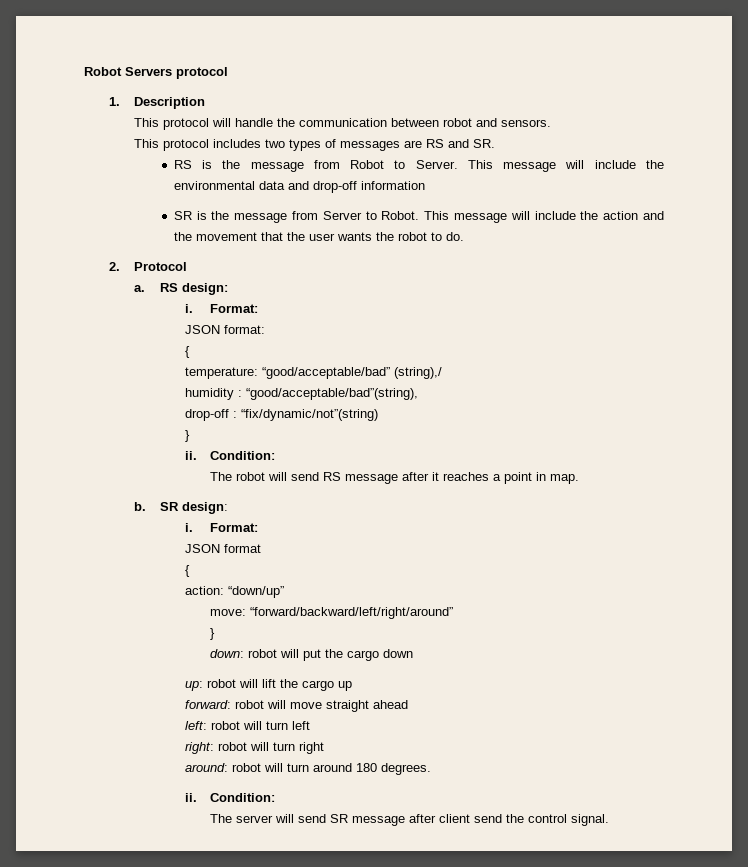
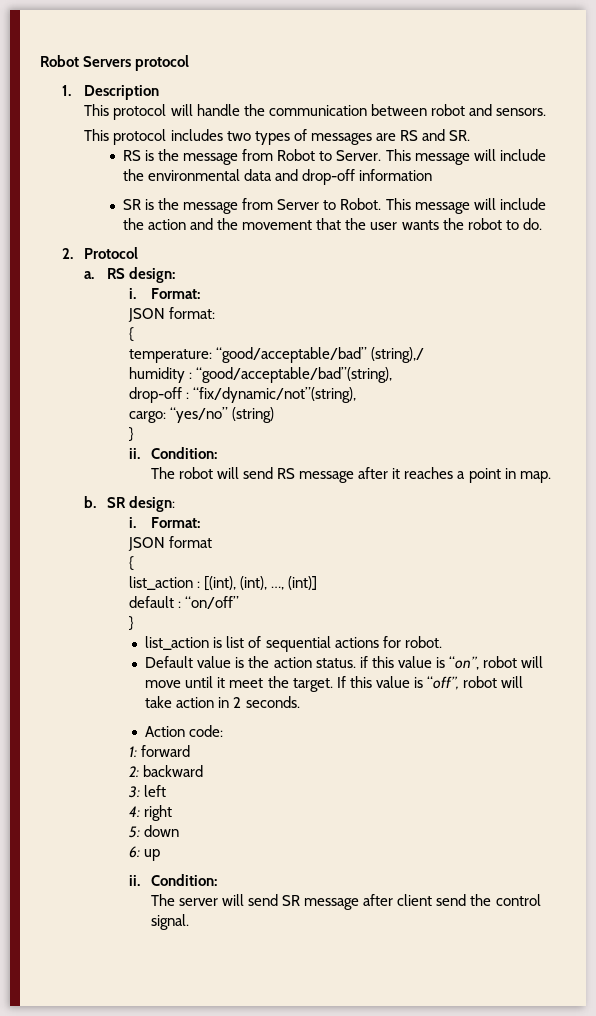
[240,409,378,421] “fix/dynamic/not”(string) -> [192,387,356,403] [128,407,274,423] “fix/dynamic/not”(string), // cargo: “yes/no” (string)
[184,586,284,598] [209,607,453,619] [209,628,215,640] [209,649,413,661] [184,679,352,691] [184,700,408,712] [184,721,310,730] [184,742,324,754] [184,763,431,775] action: “down/up” // move: “forward/backward/left/right/around” // } // down: robot will put the cargo down // up: robot will lift the cargo up // forward: robot will move straight ahead // left: robot will turn left // right: robot will turn right // around: robot will turn around 180 degrees. -> [128,576,318,591] [128,596,239,609] [128,616,134,631] [145,636,442,652] [145,656,543,670] [145,676,523,692] [145,696,300,708] [145,725,224,737] [128,745,190,757] [128,765,203,777] [127,785,166,798] [128,805,172,821] [128,825,179,838] [128,846,160,861] list_action : [(int), (int), …, (int)] // default : “on/off” // } // list_action is list of sequential actions for robot. // Default value is the action status. if this value is “on”, robot will move until it meet the target. If this value is “off”, robot will take action in 2 seconds. // Action code: // 1: forward // 2: backward // 3: left // 4: right // 5: down // 6: up

